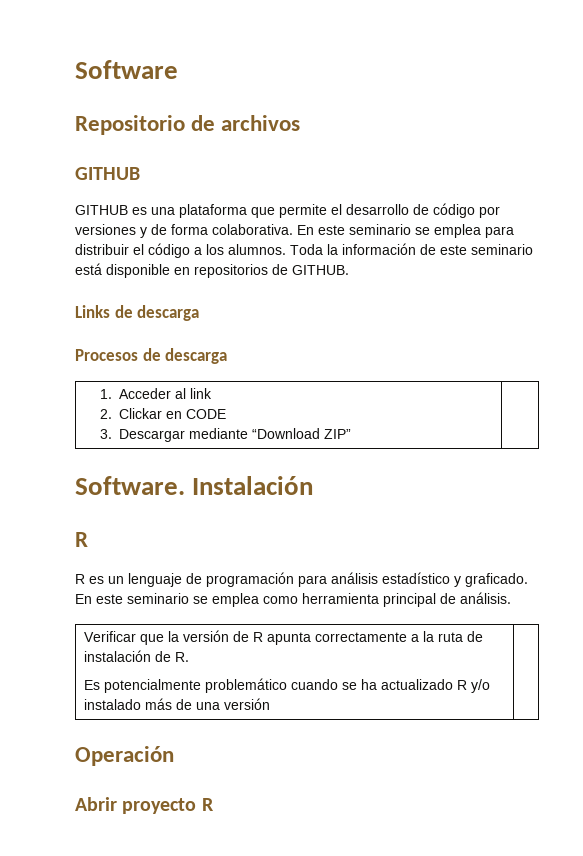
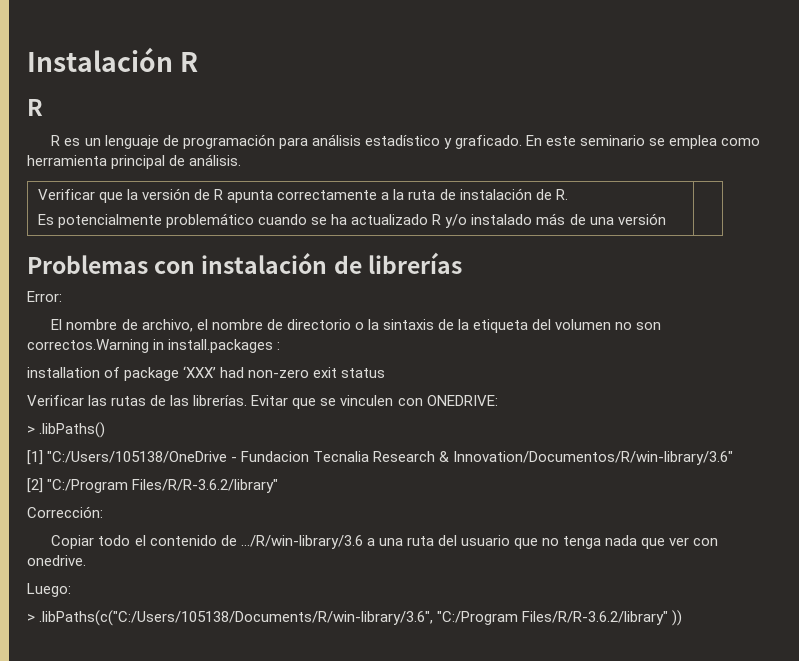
[75,60,178,79] [75,115,301,135] [75,167,140,180] [75,203,500,218] [75,224,514,238] [75,243,533,258] [75,263,349,278] [75,305,200,321] [75,348,228,364] [99,388,212,399] [99,408,226,419] [99,428,351,442] [75,476,185,495] Software // Repositorio de archivos // GITHUB // GITHUB es una plataforma que permite el desarrollo de código por versiones y de forma colaborativa. En este seminario se emplea para distribuir el código a los alumnos. Toda la información de este seminario está disponible en repositorios de GITHUB. // Links de descarga // Procesos de descarga // 1. Acceder al link // 2. Clickar en CODE // 3. Descargar mediante “Download ZIP” | // Software. -> (27, 59) none
(314, 485) none -> [180,52,199,72] R
[75,746,174,766] [75,797,214,814] Operación // Abrir proyecto R -> [27,252,462,274] [27,291,62,302] [51,319,662,333] [27,339,281,353] [27,366,386,381] [27,395,498,409] [27,422,106,438] [27,450,734,465] [27,478,279,493] [27,506,103,518] [51,535,719,549] [27,555,86,566] [27,583,71,597] [27,610,683,626] Problemas con instalación de librerías // Error: // El nombre de archivo, el nombre de directorio o la sintaxis de la etiqueta del volumen no son correctos.Warning in install.packages : // installation of package ‘XXX’ had non-zero exit status // Verificar las rutas de las librerías. Evitar que se vinculen con ONEDRIVE: // > .libPaths() // [1] "C:/Users/105138/OneDrive - Fundacion Tecnalia Research & Innovation/Documentos/R/win-library/3.6" // [2] "C:/Program Files/R/R-3.6.2/library" // Corrección: // Copiar todo el contenido de …/R/win-library/3.6 a una ruta del usuario que no tenga nada que ver con onedrive. // Luego: // > .libPaths(c("C:/Users/105138/Documents/R/win-library/3.6", "C:/Program Files/R/R-3.6.2/library" ))

